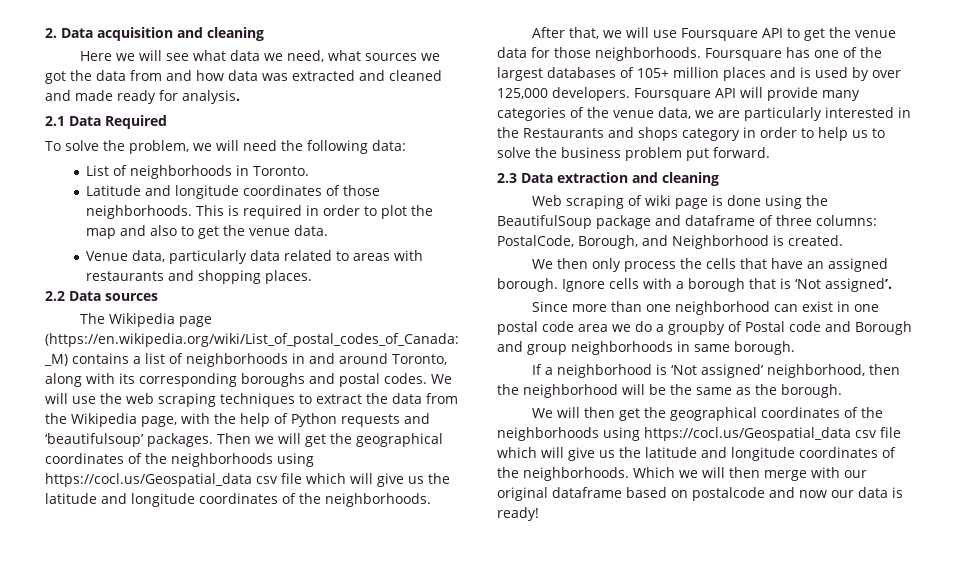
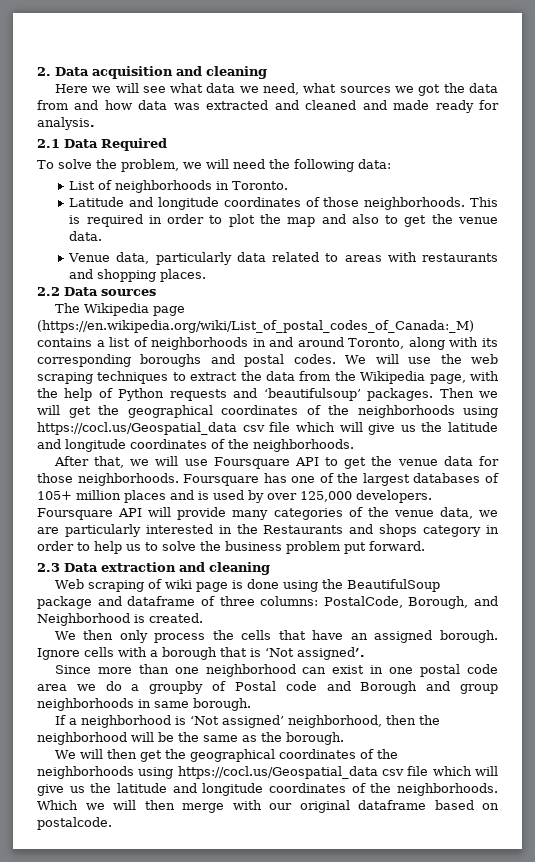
[692,487,903,501] [497,507,539,521] postalcode and now our data is ready! -> [37,817,112,830] postalcode.

